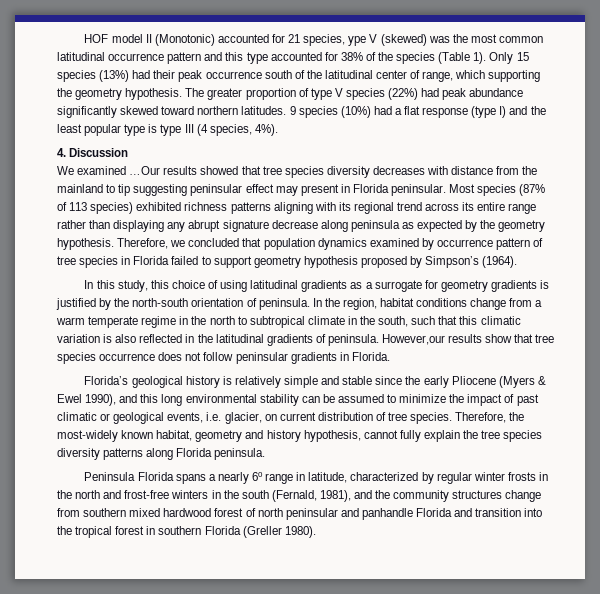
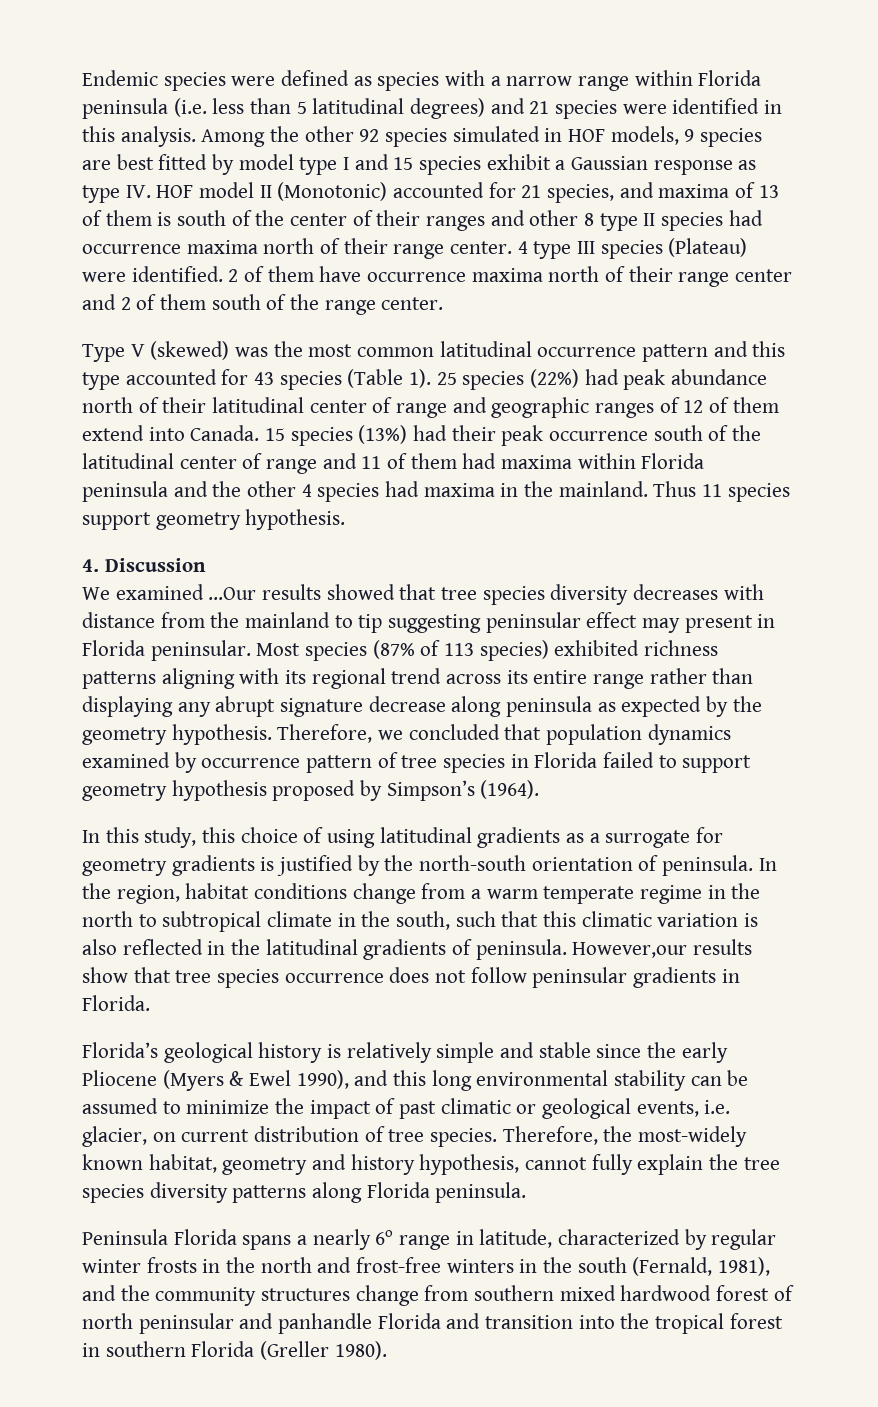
(84, 38) none -> [82,70,762,91] [82,98,783,119] [82,126,763,147] [82,154,757,175] [82,185,151,203] Endemic species were defined as species with a narrow range within Florida peninsula (i.e. less than 5 latitudinal degrees) and 21 species were identified in this analysis. Among the other 92 species simulated in HOF models, 9 species are best fitted by model type I and 15 species exhibit a Gaussian response as type IV.
[348,36,367,46] ype -> [619,182,779,198] [82,210,763,231] [82,238,748,259] [82,266,793,287] [82,294,444,315] [82,344,125,362] and maxima of 13 of them is south of the center of their ranges and other 8 type II species had occurrence maxima north of their range center. 4 type III species (Plateau) were identified. 2 of them have occurrence maxima north of their range center and 2 of them south of the range center. // Type
[340,52,514,64] 38% of the species (Table 1). Only -> [254,369,768,390] [82,397,779,418] [82,425,260,441] 43 species (Table 1). 25 species (22%) had peak abundance north of their latitudinal center of range and geographic ranges of 12 of them extend into Canada.
[422,70,541,82] [57,88,524,100] [57,106,546,118] [57,124,278,136] range, which supporting the geometry hypothesis. The greater proportion of type V species (22%) had peak abundance significantly skewed toward northern latitudes. 9 species (10%) had a flat response (type I) and the least popular type is type III (4 species, 4%). -> [266,453,705,474] [82,481,790,502] [82,509,346,530] range and 11 of them had maxima within Florida peninsula and the other 4 species had maxima in the mainland. Thus 11 species support geometry hypothesis.

